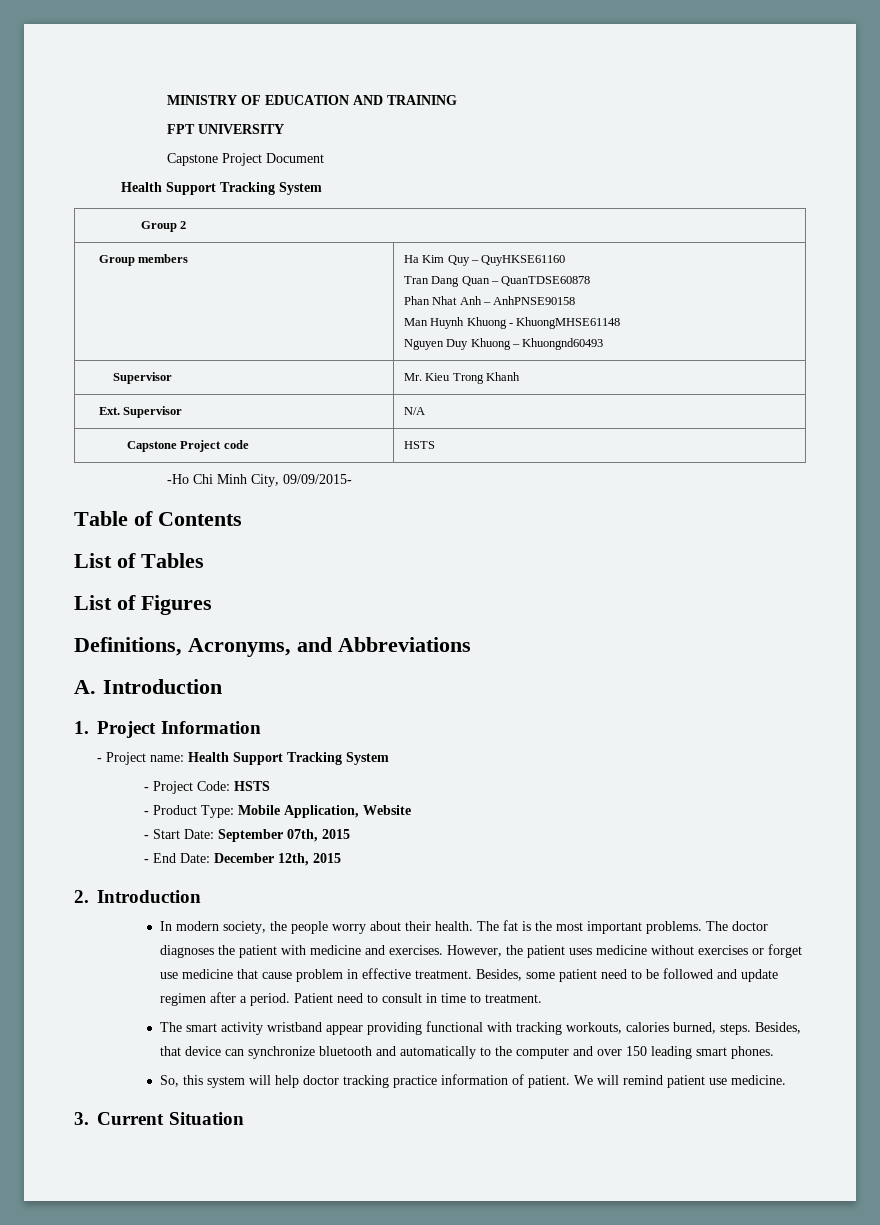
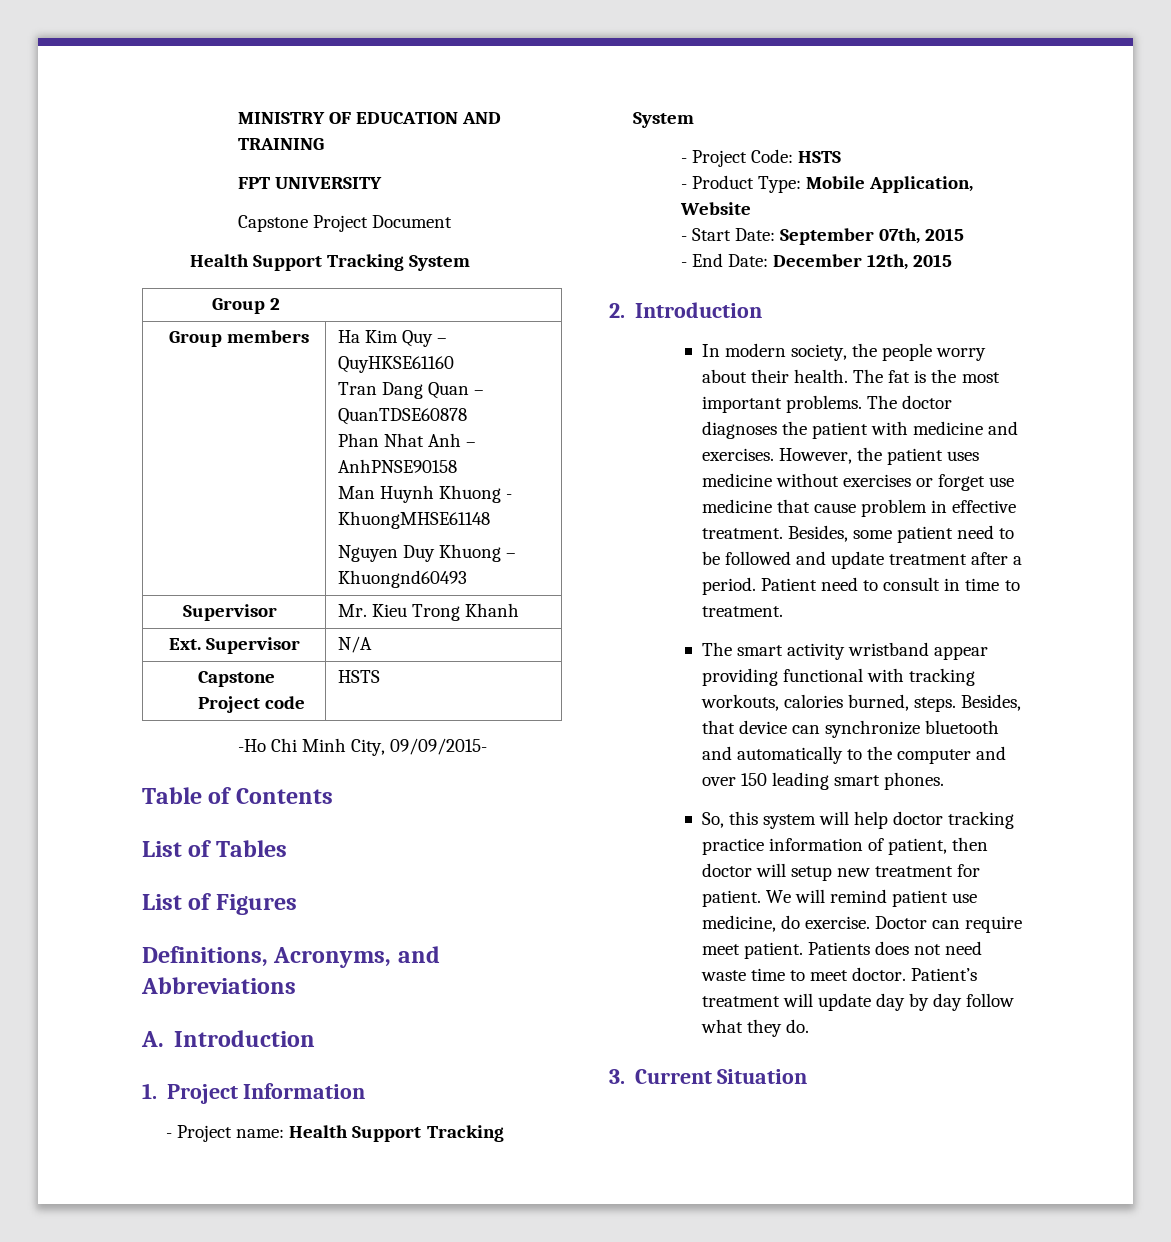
[159,993,206,1006] regimen -> [889,554,968,565] treatment
(524, 1079) none -> [888,837,989,855] [701,863,981,881] patient, then doctor will setup new treatment for
[730,1075,786,1085] medicine. -> [701,915,1023,933] [701,941,983,959] [700,967,978,981] [701,993,1015,1011] [700,1019,809,1037] medicine, do exercise. Doctor can require meet patient. Patients does not need waste time to meet doctor. Patient’s treatment will update day by day follow what they do.

